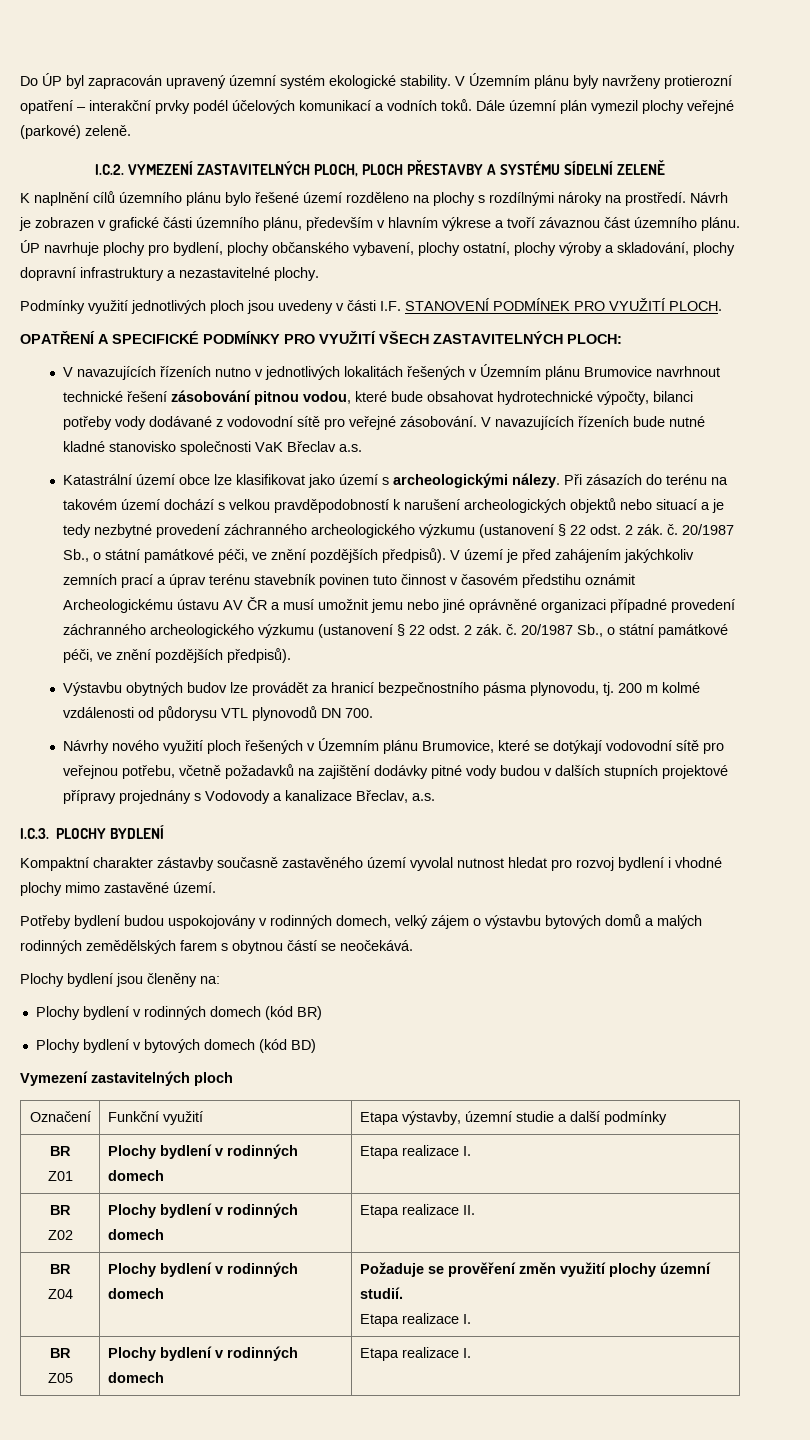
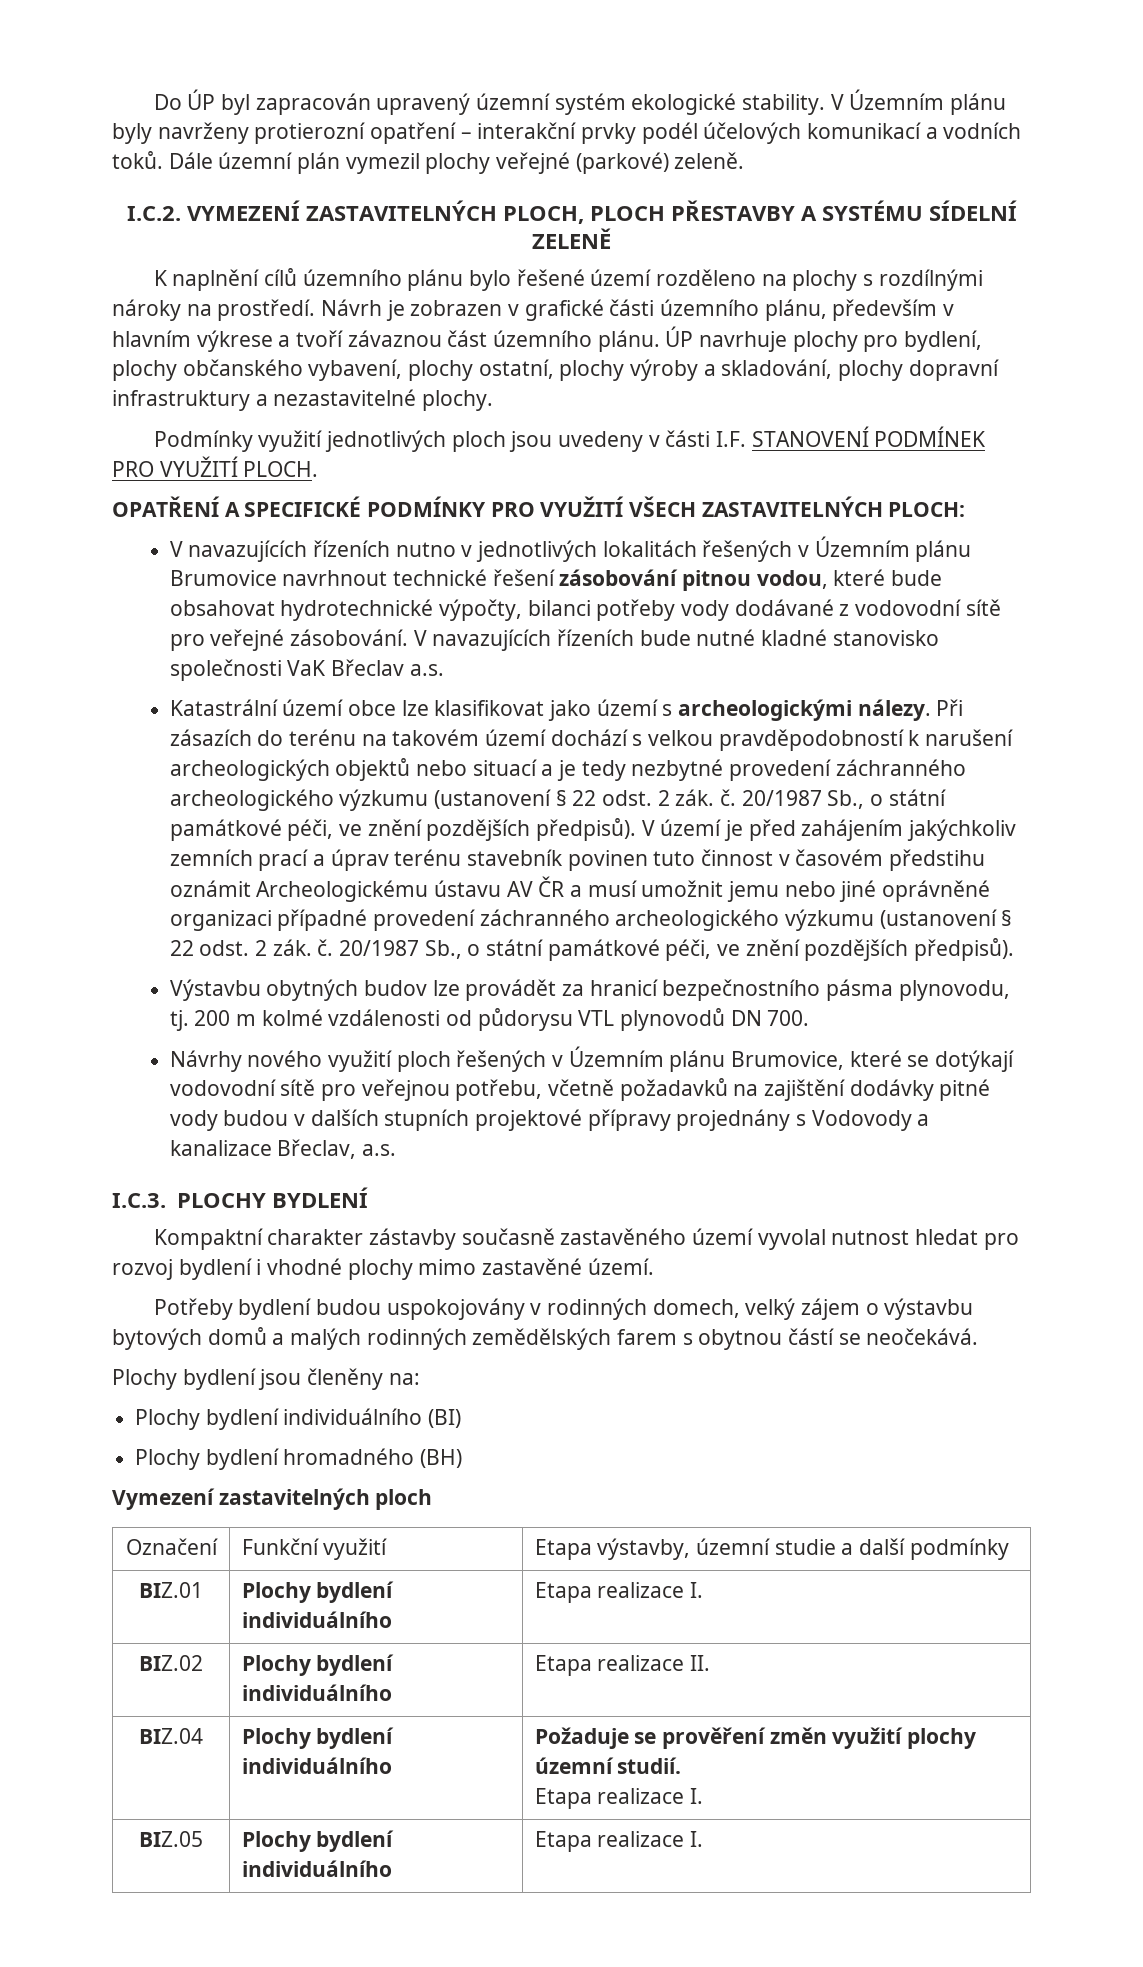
[132,1006,322,1020] [35,1039,316,1053] v rodinných domech (kód BR) // Plochy bydlení v bytových domech (kód BD) -> [283,1408,462,1428] [135,1448,463,1470] individuálního (BI) // Plochy bydlení hromadného (BH)
[50,1146,71,1156] [47,1171,73,1181] [107,1144,298,1159] [107,1170,164,1181] [359,1145,471,1159] [50,1205,71,1215] [47,1230,73,1240] [107,1203,298,1218] [107,1229,164,1240] BR // Z01 | Plochy bydlení v rodinných domech | Etapa realizace I. // BR // Z02 | Plochy bydlení v rodinných domech -> [139,1582,203,1598] [241,1581,395,1603] [241,1611,392,1628] [534,1582,703,1603] [139,1655,203,1671] [241,1654,395,1676] [241,1684,392,1701] BIZ.01 | Plochy bydlení individuálního | Etapa realizace I. // BIZ.02 | Plochy bydlení individuálního
[50,1264,71,1274] [47,1289,73,1299] [107,1262,298,1277] [107,1288,164,1299] BR // Z04 | Plochy bydlení v rodinných domech -> [139,1728,203,1744] [241,1727,395,1749] [241,1757,392,1774] BIZ.04 | Plochy bydlení individuálního
[50,1348,71,1358] [47,1373,73,1383] [107,1346,298,1361] [107,1372,164,1383] BR // Z05 | Plochy bydlení v rodinných domech -> [139,1831,203,1847] [241,1830,395,1852] [241,1860,392,1877] BIZ.05 | Plochy bydlení individuálního

